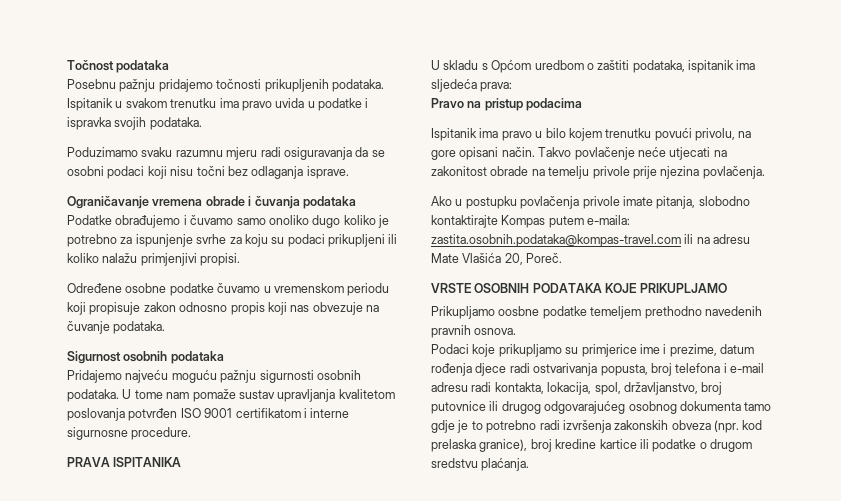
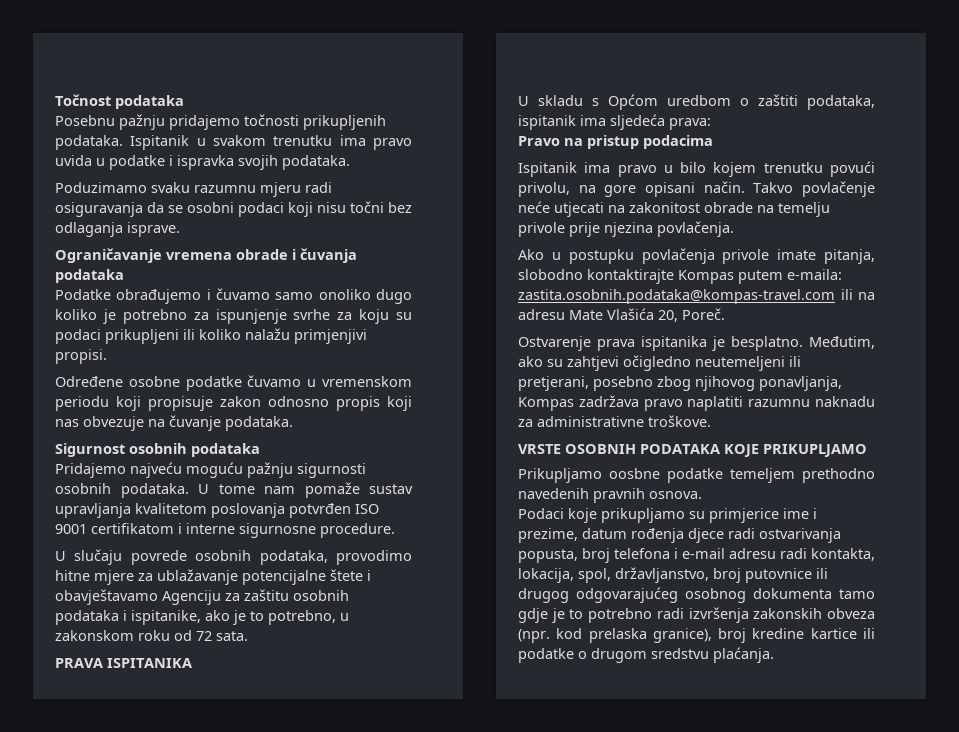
(192, 433) none -> [55,549,412,565] [55,569,371,585] [55,589,349,605] [55,610,349,625] [55,630,248,641] // U slučaju povrede osobnih podataka, provodimo hitne mjere za ublažavanje potencijalne štete i obavještavamo Agenciju za zaštitu osobnih podataka i ispitanike, ako je to potrebno, u zakonskom roku od 72 sata.
(563, 258) none -> [518,336,875,351] [518,355,801,371] [518,376,842,391] [518,395,875,411] [518,415,711,427] // Ostvarenje prava ispitanika je besplatno. Međutim, ako su zahtjevi očigledno neutemeljeni ili pretjerani, posebno zbog njihovog ponavljanja, Kompas zadržava pravo naplatiti razumnu naknadu za administrativne troškove.

